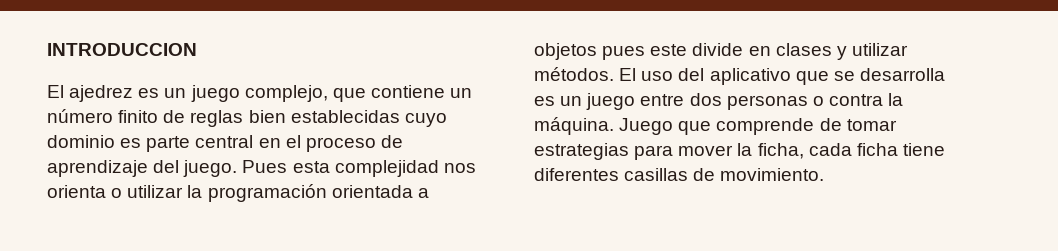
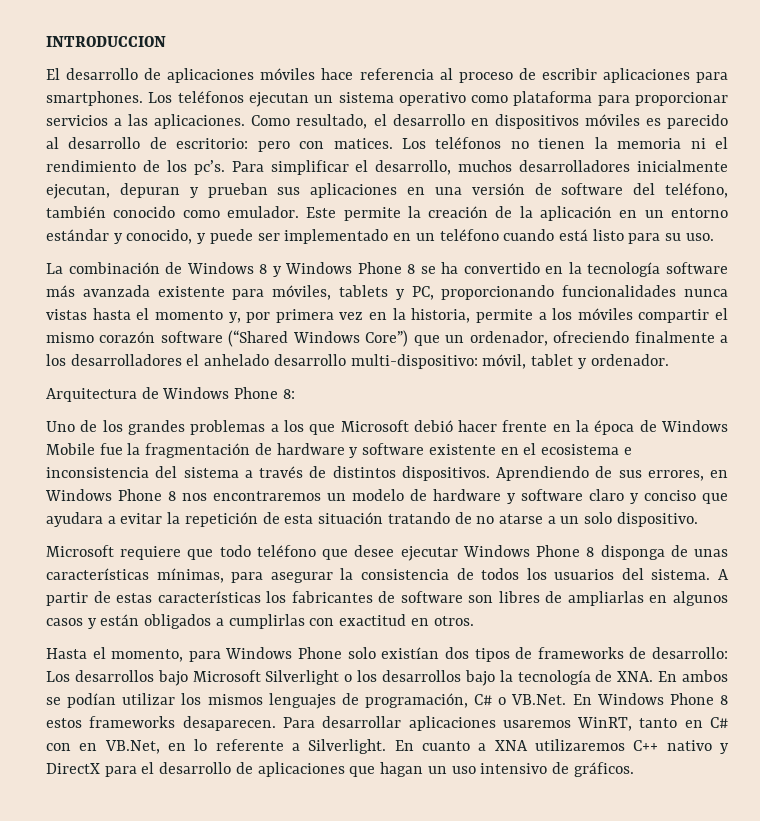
[69,85,473,102] [47,109,447,127] [47,135,403,152] [47,160,476,177] [47,184,429,202] [534,43,908,60] [534,67,945,85] [534,93,904,110] [534,117,897,135] [534,143,945,160] [534,168,825,181] ajedrez es un juego complejo, que contiene un número finito de reglas bien establecidas cuyo dominio es parte central en el proceso de aprendizaje del juego. Pues esta complejidad nos orienta o utilizar la programación orientada a objetos pues este divide en clases y utilizar métodos. El uso del aplicativo que se desarrolla es un juego entre dos personas o contra la máquina. Juego que comprende de tomar estrategias para mover la ficha, cada ficha tiene diferentes casillas de movimiento. -> [66,68,728,83] [46,91,728,107] [46,114,729,129] [46,137,729,152] [46,160,728,175] [46,183,728,199] [46,206,728,221] [46,229,714,244] [46,262,728,277] [46,285,728,300] [46,308,728,323] [46,330,728,347] [46,354,669,369] [46,387,295,402] [46,420,728,435] [46,443,632,458] [46,466,728,481] [45,489,728,504] [46,512,698,527] [46,545,729,561] [46,568,729,583] [46,591,729,606] [46,614,474,629] [46,647,729,662] [46,670,728,686] [46,693,728,709] [46,716,728,731] [46,739,730,754] [46,762,634,777] desarrollo de aplicaciones móviles hace referencia al proceso de escribir aplicaciones para smartphones. Los teléfonos ejecutan un sistema operativo como plataforma para proporcionar servicios a las aplicaciones. Como resultado, el desarrollo en dispositivos móviles es parecido al desarrollo de escritorio: pero con matices. Los teléfonos no tienen la memoria ni el rendimiento de los pc’s. Para simplificar el desarrollo, muchos desarrolladores inicialmente ejecutan, depuran y prueban sus aplicaciones en una versión de software del teléfono, también conocido como emulador. Este permite la creación de la aplicación en un entorno estándar y conocido, y puede ser implementado en un teléfono cuando está listo para su uso. // La combinación de Windows 8 y Windows Phone 8 se ha convertido en la tecnología software más avanzada existente para móviles, tablets y PC, proporcionando funcionalidades nunca vistas hasta el momento y, por primera vez en la historia, permite a los móviles compartir el mismo corazón software (“Shared Windows Core”) que un ordenador, ofreciendo finalmente a los desarrolladores el anhelado desarrollo multi-dispositivo: móvil, tablet y ordenador. // Arquitectura de Windows Phone 8: // Uno de los grandes problemas a los que Microsoft debió hacer frente en la época de Windows Mobile fue la fragmentación de hardware y software existente en el ecosistema e inconsistencia del sistema a través de distintos dispositivos. Aprendiendo de sus errores, en Windows Phone 8 nos encontraremos un modelo de hardware y software claro y conciso que ayudara a evitar la repetición de esta situación tratando de no atarse a un solo dispositivo. // Microsoft requiere que todo teléfono que desee ejecutar Windows Phone 8 disponga de unas características mínimas, para asegurar la consistencia de todos los usuarios del sistema. A partir de estas características los fabricantes de software son libres de ampliarlas en algunos casos y están obligados a cumplirlas con exactitud en otros. // Hasta el momento, para Windows Phone solo existían dos tipos de frameworks de desarrollo: Los desarrollos bajo Microsoft Silverlight o los desarrollos bajo la tecnología de XNA. En ambos se podían utilizar los mismos lenguajes de programación, C# o VB.Net. En Windows Phone 8 estos frameworks desaparecen. Para desarrollar aplicaciones usaremos WinRT, tanto en C# con en VB.Net, en lo referente a Silverlight. En cuanto a XNA utilizaremos C++ nativo y DirectX para el desarrollo de aplicaciones que hagan un uso intensivo de gráficos.

